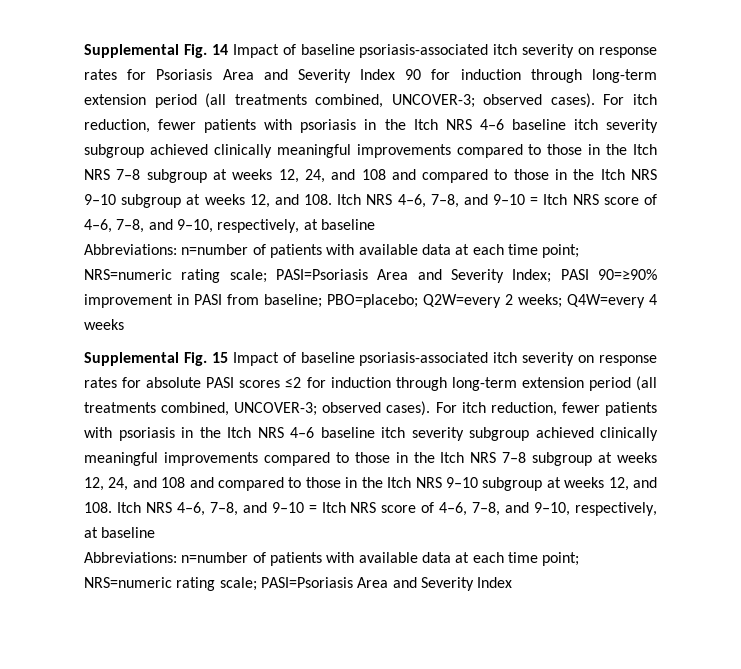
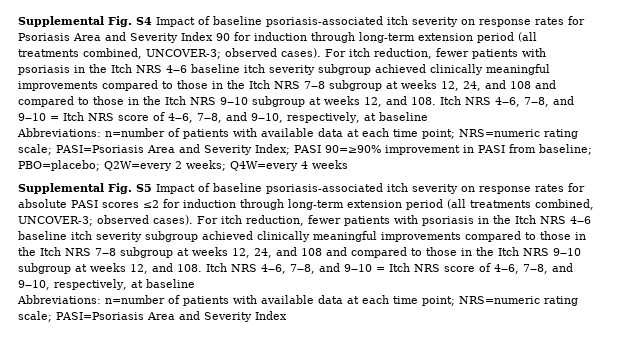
[84,44,228,58] Supplemental Fig. 14 -> [18,16,152,27] Supplemental Fig. S4
[211,352,228,363] 15 -> [136,184,152,192] S5

